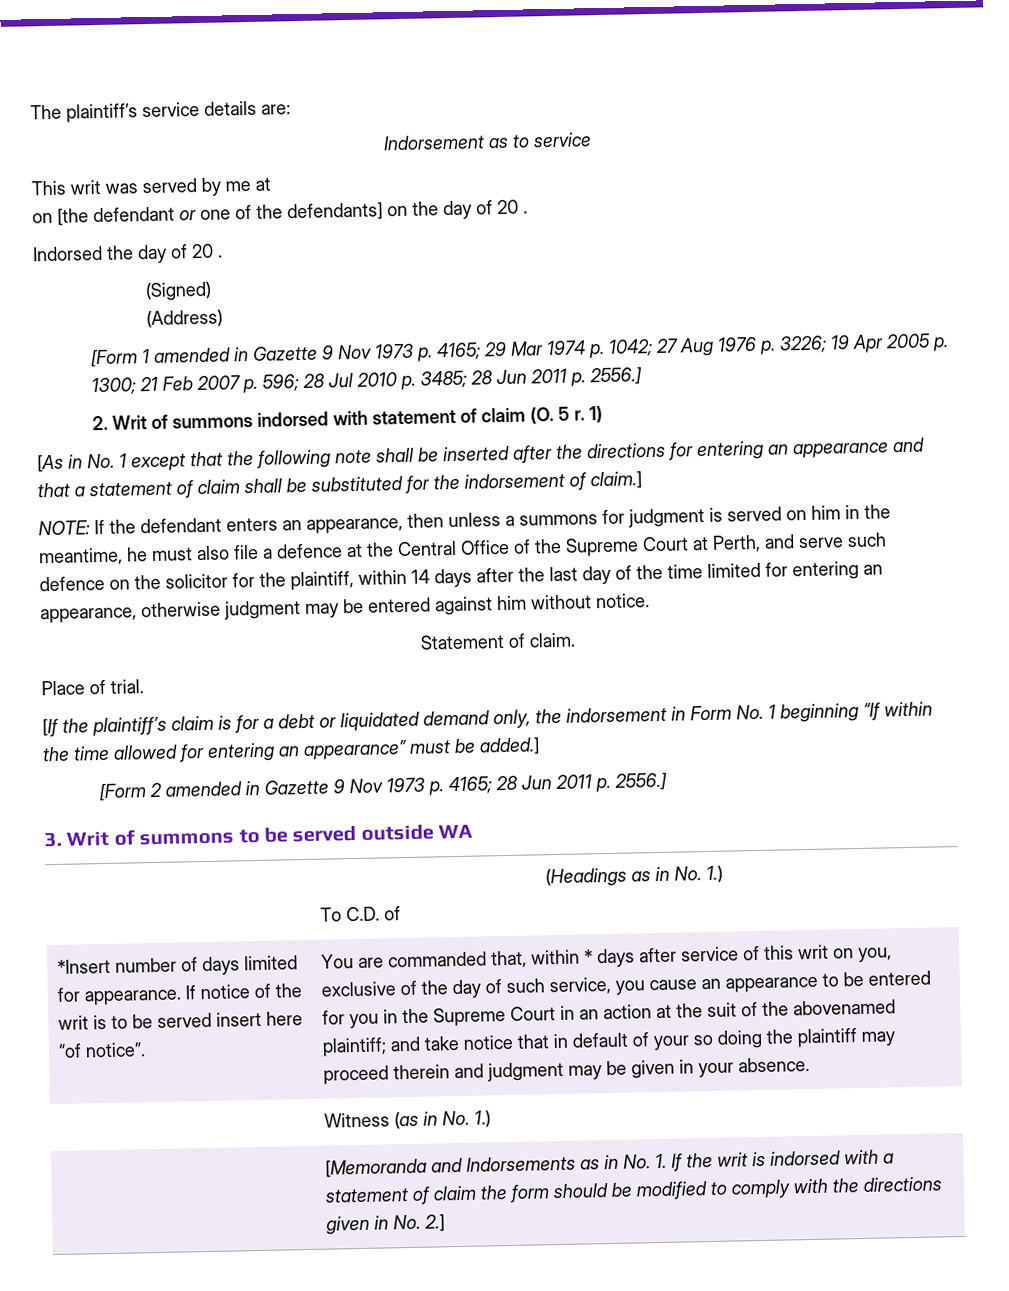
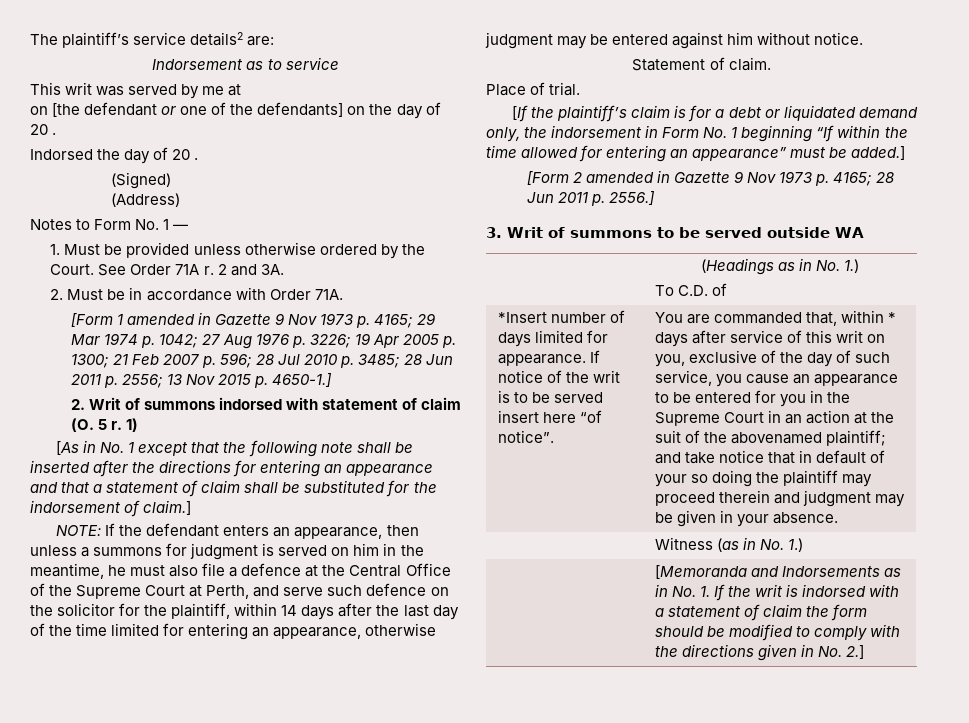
[204,100,257,116] details -> [190,32,244,46] details2
(223, 319) none -> [30,219,189,230] [50,242,425,259] [50,264,284,276] [50,287,343,301] // Notes to Form No. 1 — // 1. Must be provided unless otherwise ordered by the Court. See Order 71A r. 2 and 3A. // 2. Must be in accordance with Order 71A.
[588,367,642,386] 2556.] -> [121,373,332,388] 2556; 13 Nov 2015 p. 4650-1.]

